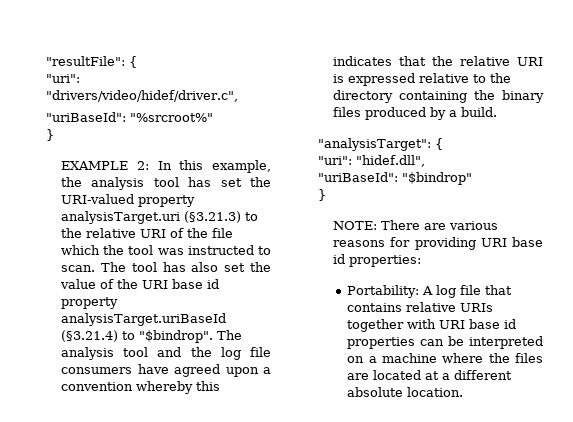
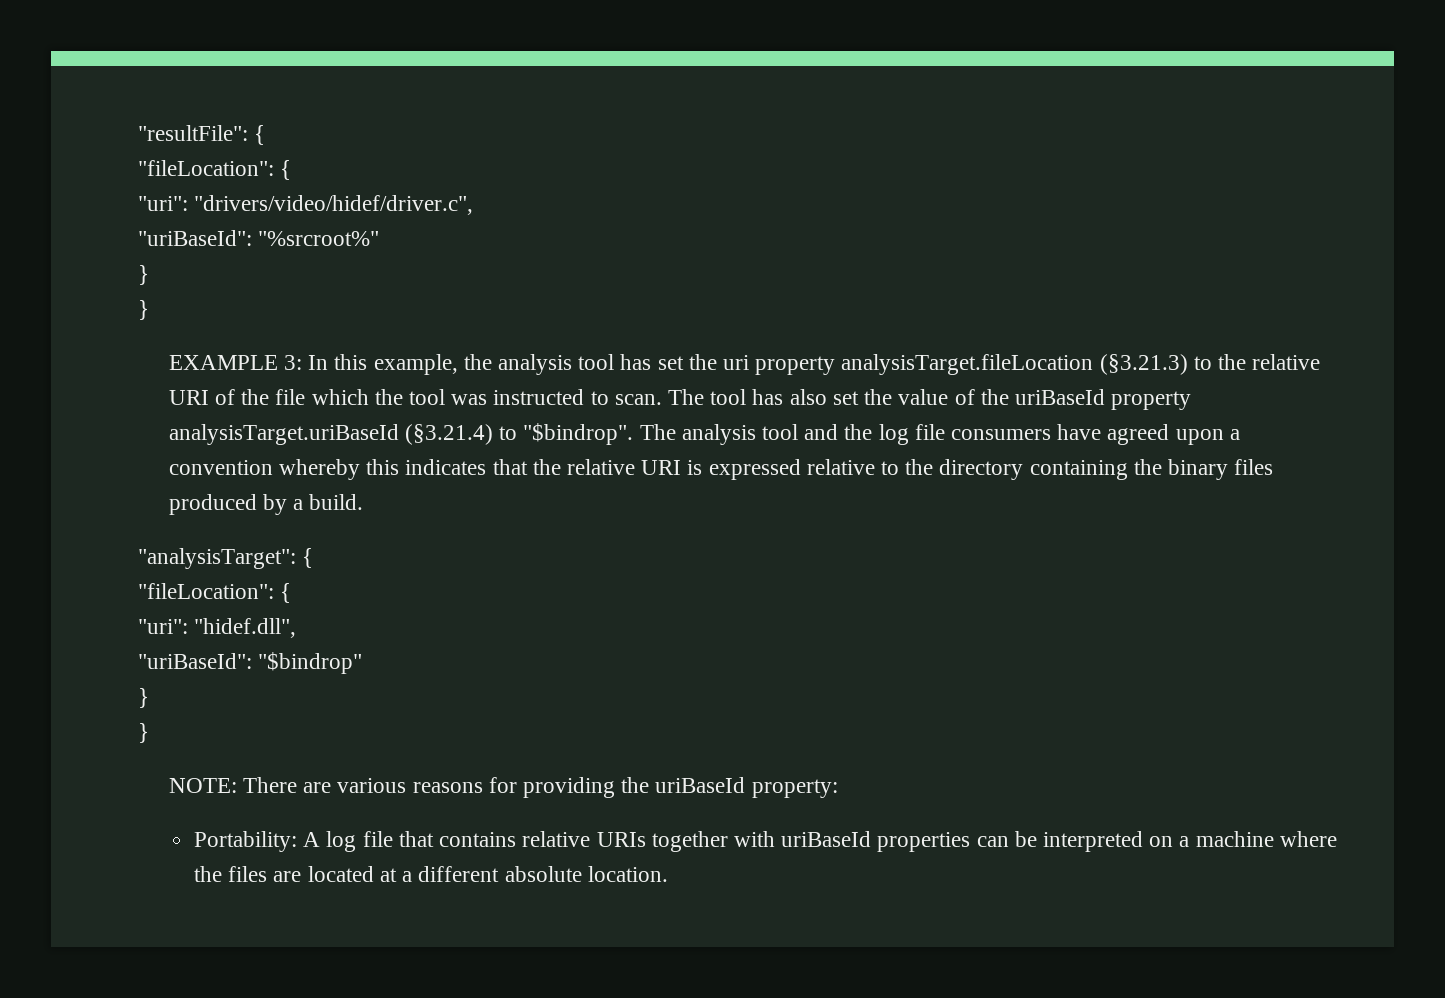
(137, 62) none -> [137,160,292,180] // "fileLocation": {
(54, 135) none -> [137,300,149,320] // }
[136,161,149,170] 2: -> [283,355,302,370] 3:
[61,194,196,207] [61,211,181,224] URI-valued property analysisTarget.uri -> [723,354,1094,375] uri property analysisTarget.fileLocation
[142,279,220,289] URI base id -> [1014,389,1105,405] uriBaseId
(443, 144) none -> [137,583,292,603] // "fileLocation": {
(326, 195) none -> [137,723,149,743] // }
[480,237,543,247] [333,254,422,267] URI base id properties: -> [621,777,838,798] the uriBaseId property:
[439,319,517,329] URI base id -> [781,831,872,847] uriBaseId

